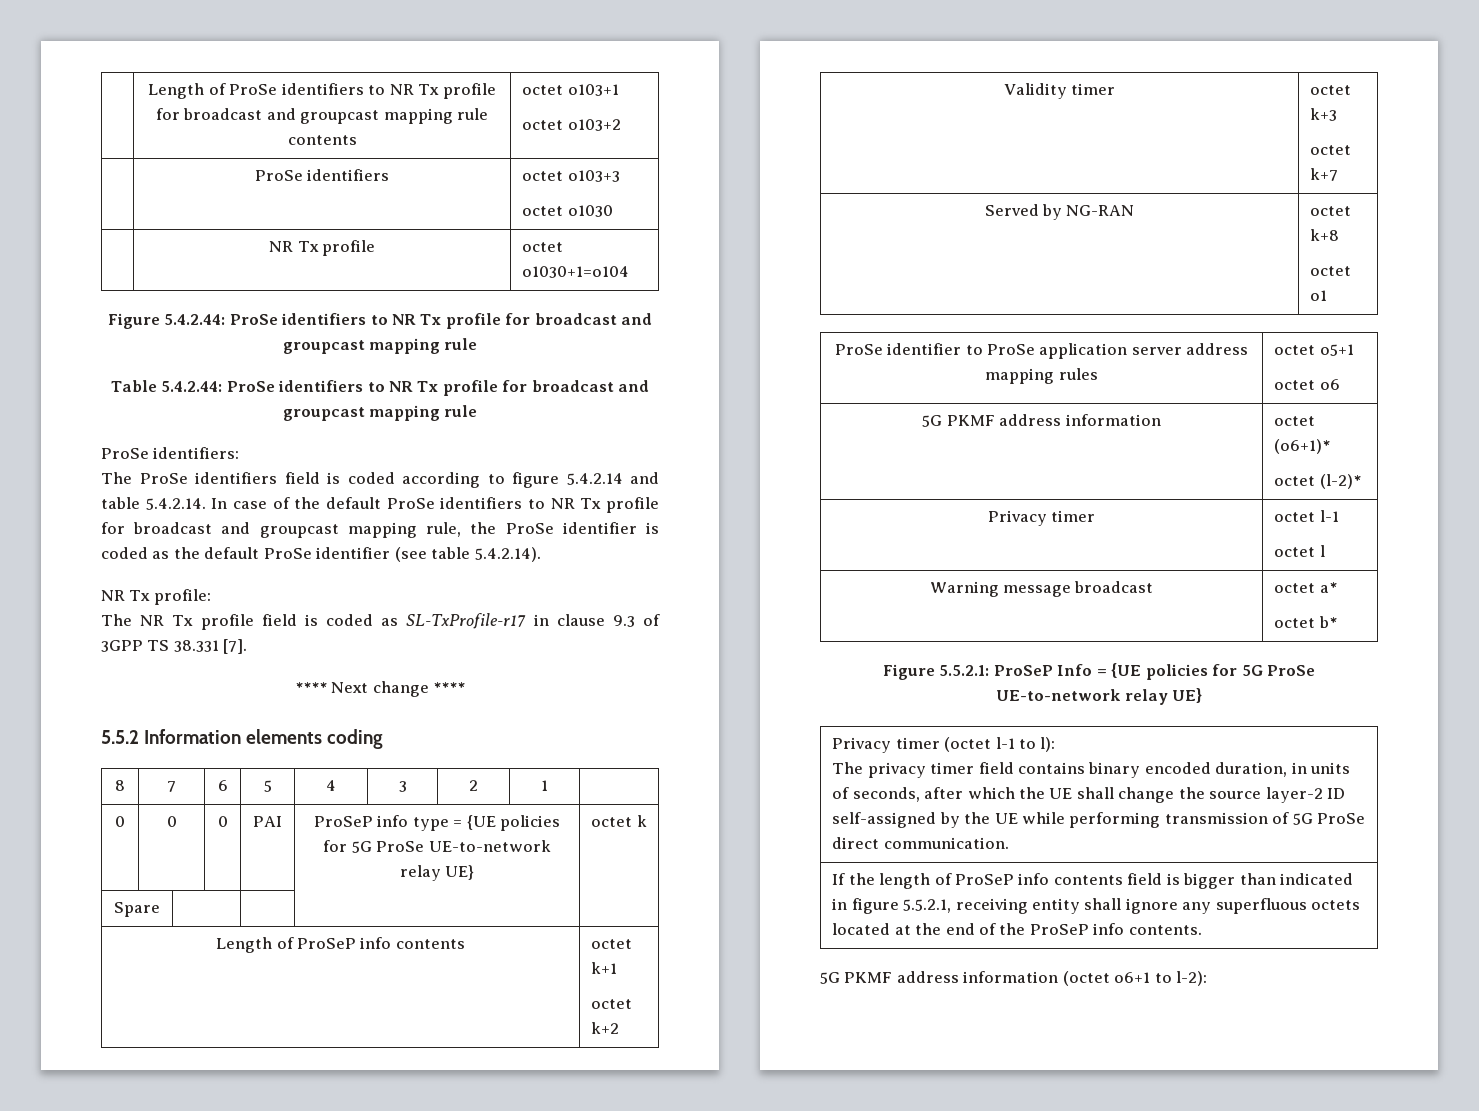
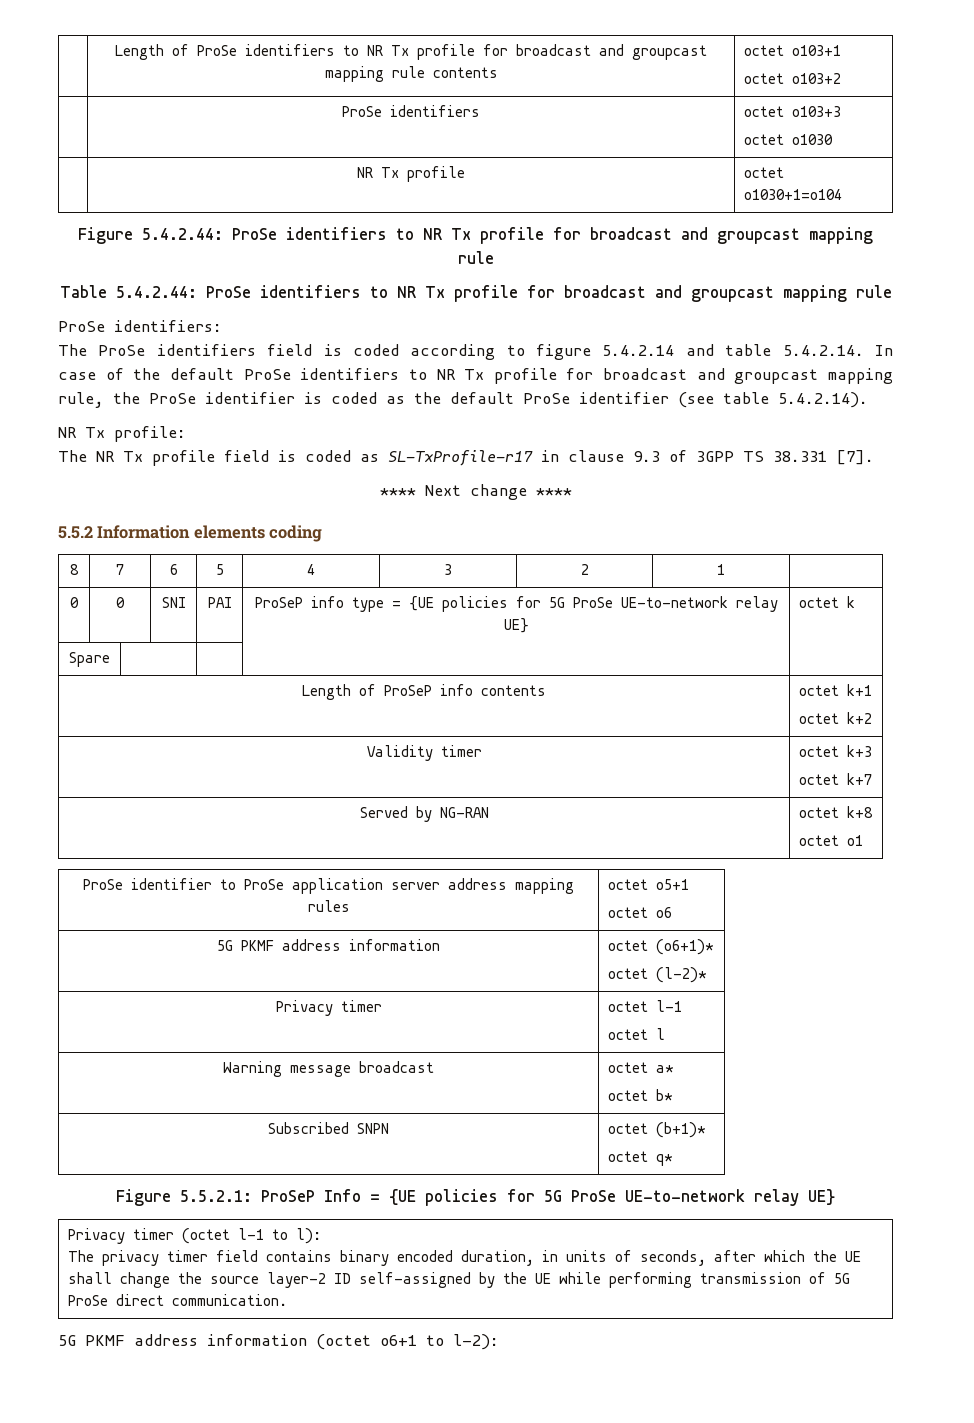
[217,816,228,827] 0 -> [161,597,186,608] SNI
(1337, 622) none -> [268,1122,389,1134] [608,1122,707,1138] [608,1151,674,1166] // Subscribed SNPN | octet (b+1)* // octet q*
[832,873,1354,889] [832,898,1361,914] [832,923,1202,935] // If the length of ProSeP info contents field is bigger than indicated in figure 5.5.2.1, receiving entity shall ignore any superfluous octets located at the end of the ProSeP info contents. -> (288, 1300) none

